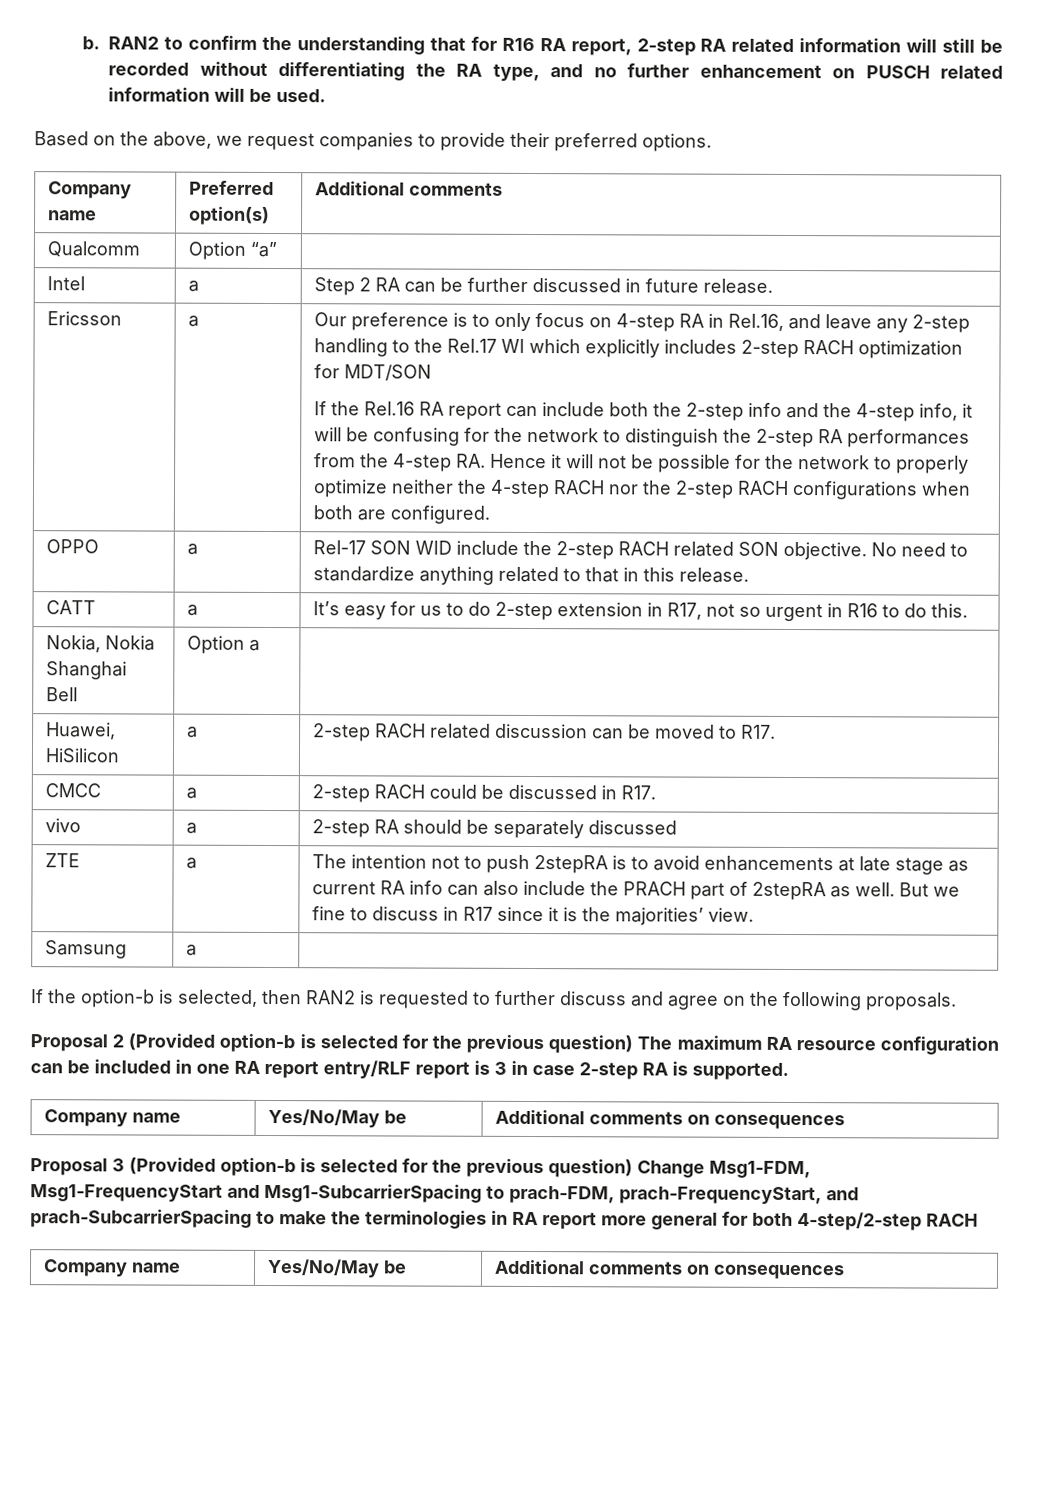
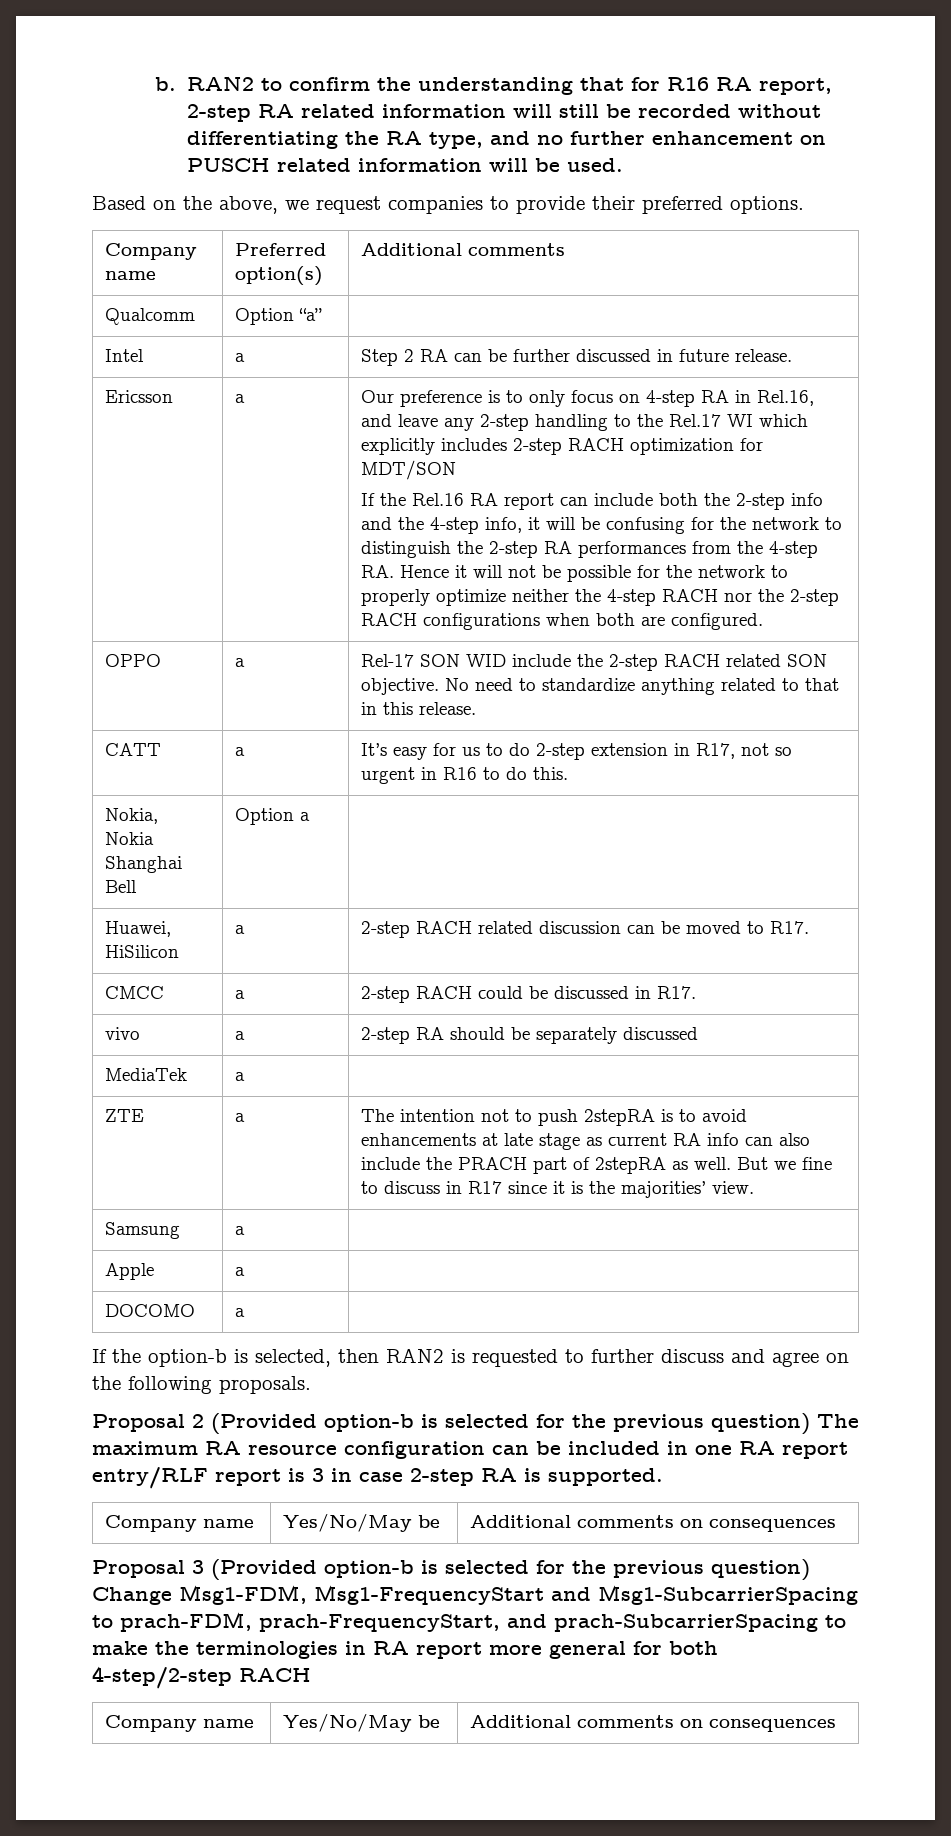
(677, 827) none -> [104,1068,187,1081] [234,1072,245,1081] // MediaTek | a |
(197, 950) none -> [104,1263,154,1280] [234,1267,245,1276] [104,1304,195,1317] [234,1308,245,1317] // Apple | a | // DOCOMO | a |

